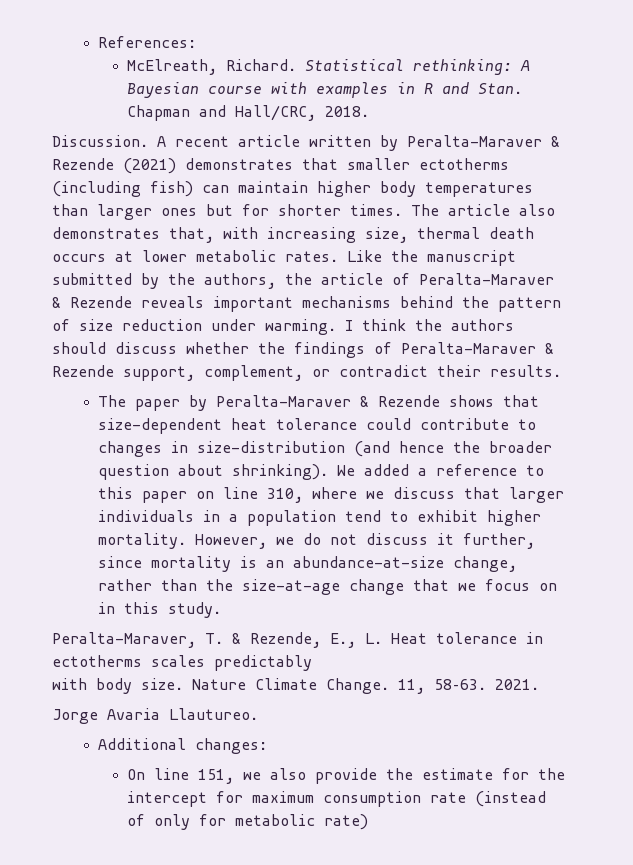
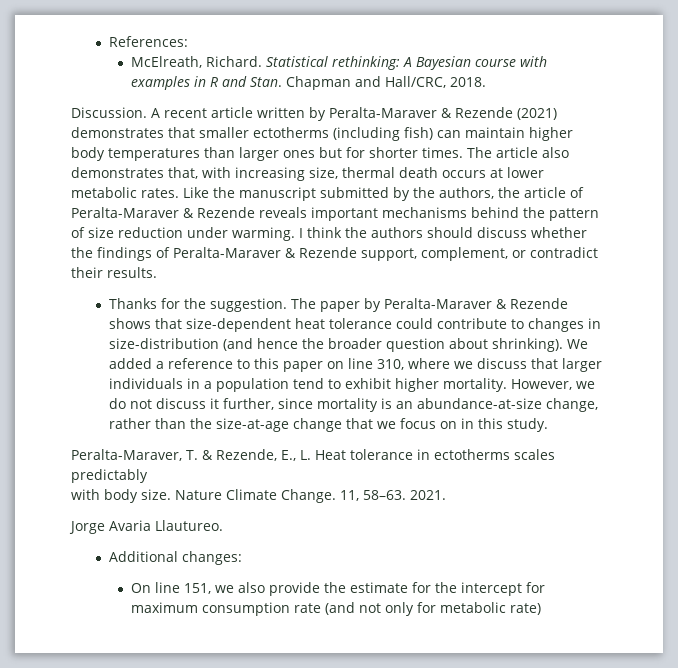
(561, 371) none -> [108,298,287,312] Thanks for the suggestion.
[475,791,547,807] [127,814,146,826] (instead of -> [324,602,381,615] (and not

